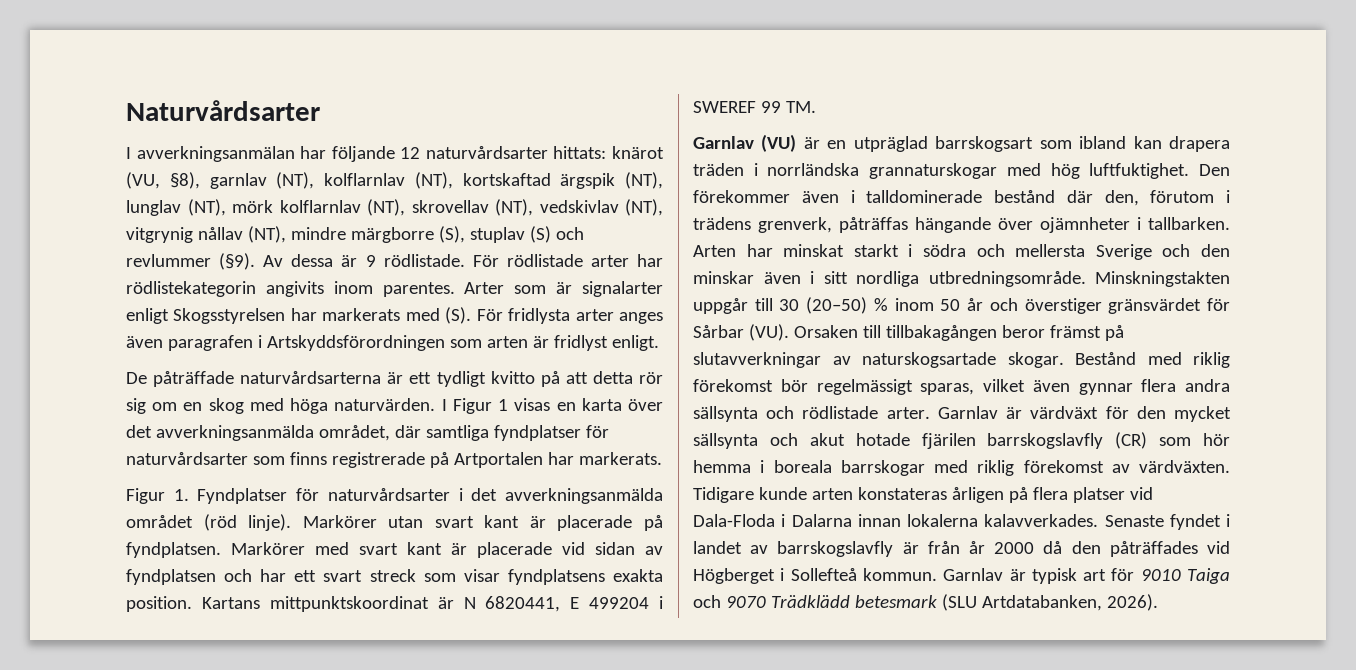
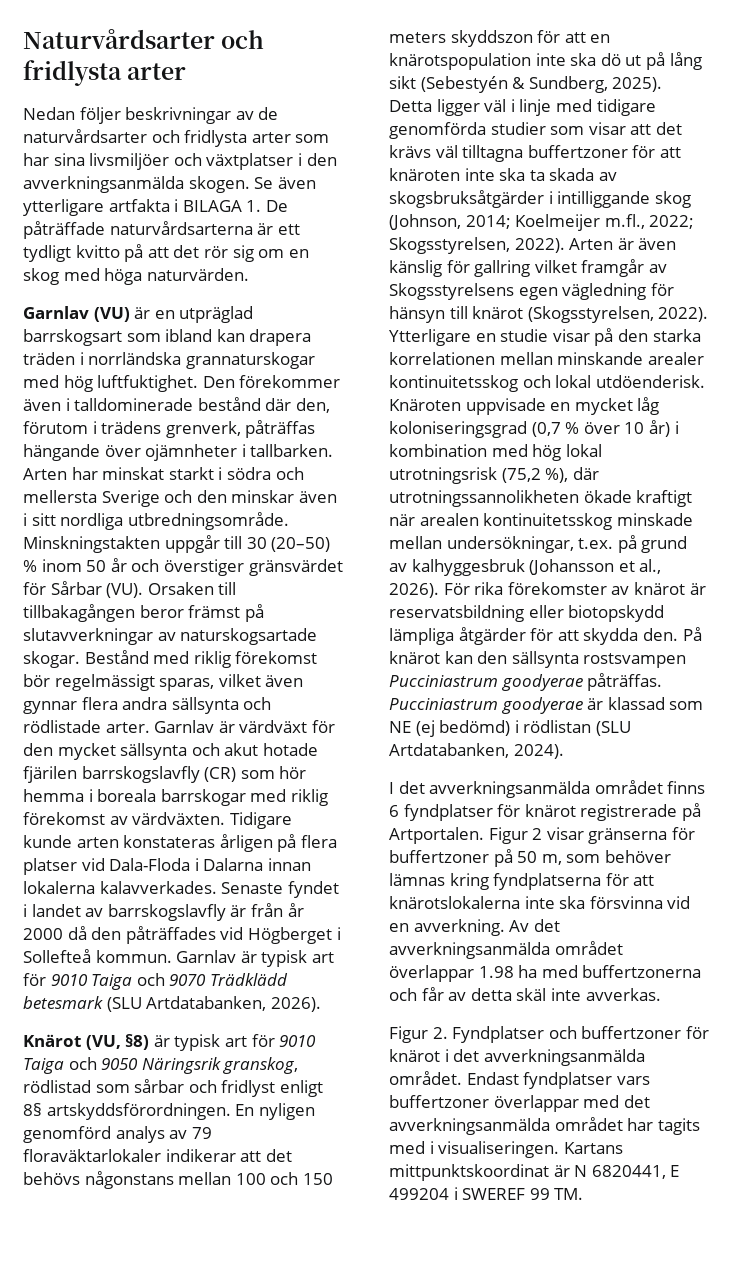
[126,146,664,162] [126,172,663,189] [126,199,663,216] [126,226,584,243] [126,253,663,270] [126,281,664,297] [126,307,663,324] [126,335,659,351] // I avverkningsanmälan har följande 12 naturvårdsarter hittats: knärot (VU, §8), garnlav (NT), kolflarnlav (NT), kortskaftad ärgspik (NT), lunglav (NT), mörk kolflarnlav (NT), skrovellav (NT), vedskivlav (NT), vitgrynig nållav (NT), mindre märgborre (S), stuplav (S) och revlummer (§9). Av dessa är 9 rödlistade. För rödlistade arter har rödlistekategorin angivits inom parentes. Arter som är signalarter enligt Skogsstyrelsen har markerats med (S). För fridlysta arter anges även paragrafen i Artskyddsförordningen som arten är fridlyst enligt. // -> [221,30,265,49] [23,60,187,86] [23,107,279,124] [23,129,330,147] [23,153,337,170] [23,176,316,193] [23,199,262,216] och fridlysta arter // Nedan följer beskrivningar av de naturvårdsarter och fridlysta arter som har sina livsmiljöer och växtplatser i den avverkningsanmälda skogen. Se även ytterligare artfakta i BILAGA 1.
[592,371,633,384] detta -> [173,245,200,258] det
[441,398,663,414] [126,425,609,441] [126,452,662,468] [126,488,663,504] [126,514,663,531] [126,542,663,558] [126,569,663,585] [126,596,663,612] [693,101,816,113] I Figur 1 visas en karta över det avverkningsanmälda området, där samtliga fyndplatser för naturvårdsarter som finns registrerade på Artportalen har markerats. // Figur 1. Fyndplatser för naturvårdsarter i det avverkningsanmälda området (röd linje). Markörer utan svart kant är placerade på fyndplatsen. Markörer med svart kant är placerade vid sidan av fyndplatsen och har ett svart streck som visar fyndplatsens exakta position. Kartans mittpunktskoordinat är N 6820441, E 499204 i SWEREF 99 TM. -> (249, 274) none
(1158, 602) none -> [23,1034,317,1051] [23,1057,299,1074] [23,1079,323,1097] [23,1103,315,1120] [23,1126,212,1143] [23,1149,292,1162] [23,1171,333,1189] [389,30,611,47] [389,52,702,70] [389,76,663,93] [389,99,656,116] [389,122,682,139] [389,145,681,162] [389,168,617,181] [389,190,691,208] [389,214,695,231] [389,237,677,254] [389,259,667,277] [389,283,674,300] [389,306,709,323] [389,328,701,346] [389,352,704,365] [389,375,705,392] [389,397,660,415] [389,420,679,438] [389,444,602,461] [389,467,599,484] [389,490,693,507] [389,513,693,530] [389,535,688,553] [389,559,662,576] [389,582,706,598] [389,605,665,622] [389,627,702,645] [389,651,687,668] [389,673,663,691] [389,697,704,714] [389,720,631,737] [389,743,564,759] [389,780,706,798] [389,803,701,821] [389,827,695,844] [389,849,671,867] [389,873,655,890] [389,896,691,909] [389,919,560,936] [389,941,623,959] [389,965,702,982] [389,987,661,1001] [389,1026,709,1043] [389,1049,645,1066] [389,1071,650,1089] [389,1095,650,1112] [389,1117,700,1135] [389,1141,623,1158] [389,1164,680,1181] [389,1187,584,1200] // Knärot (VU, §8) är typisk art för 9010 Taiga och 9050 Näringsrik granskog, rödlistad som sårbar och fridlyst enligt 8§ artskyddsförordningen. En nyligen genomförd analys av 79 floraväktarlokaler indikerar att det behövs någonstans mellan 100 och 150 meters skyddszon för att en knärotspopulation inte ska dö ut på lång sikt (Sebestyén & Sundberg, 2025). Detta ligger väl i linje med tidigare genomförda studier som visar att det krävs väl tilltagna buffertzoner för att knäroten inte ska ta skada av skogsbruksåtgärder i intilliggande skog (Johnson, 2014; Koelmeijer m.fl., 2022; Skogsstyrelsen, 2022). Arten är även känslig för gallring vilket framgår av Skogsstyrelsens egen vägledning för hänsyn till knärot (Skogsstyrelsen, 2022). Ytterligare en studie visar på den starka korrelationen mellan minskande arealer kontinuitetsskog och lokal utdöenderisk. Knäroten uppvisade en mycket låg koloniseringsgrad (0,7 % över 10 år) i kombination med hög lokal utrotningsrisk (75,2 %), där utrotningssannolikheten ökade kraftigt när arealen kontinuitetsskog minskade mellan undersökningar, t.ex. på grund av kalhyggesbruk (Johansson et al., 2026). För rika förekomster av knärot är reservatsbildning eller biotopskydd lämpliga åtgärder för att skydda den. På knärot kan den sällsynta rostsvampen Pucciniastrum goodyerae påträffas. Pucciniastrum goodyerae är klassad som NE (ej bedömd) i rödlistan (SLU Artdatabanken, 2024). // I det avverkningsanmälda området finns 6 fyndplatser för knärot registrerade på Artportalen. Figur 2 visar gränserna för buffertzoner på 50 m, som behöver lämnas kring fyndplatserna för att knärotslokalerna inte ska försvinna vid en avverkning. Av det avverkningsanmälda området överlappar 1.98 ha med buffertzonerna och får av detta skäl inte avverkas. // Figur 2. Fyndplatser och buffertzoner för knärot i det avverkningsanmälda området. Endast fyndplatser vars buffertzoner överlappar med det avverkningsanmälda området har tagits med i visualiseringen. Kartans mittpunktskoordinat är N 6820441, E 499204 i SWEREF 99 TM.

